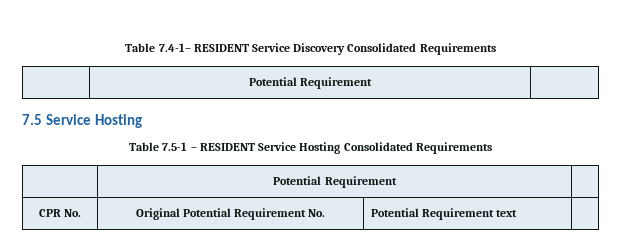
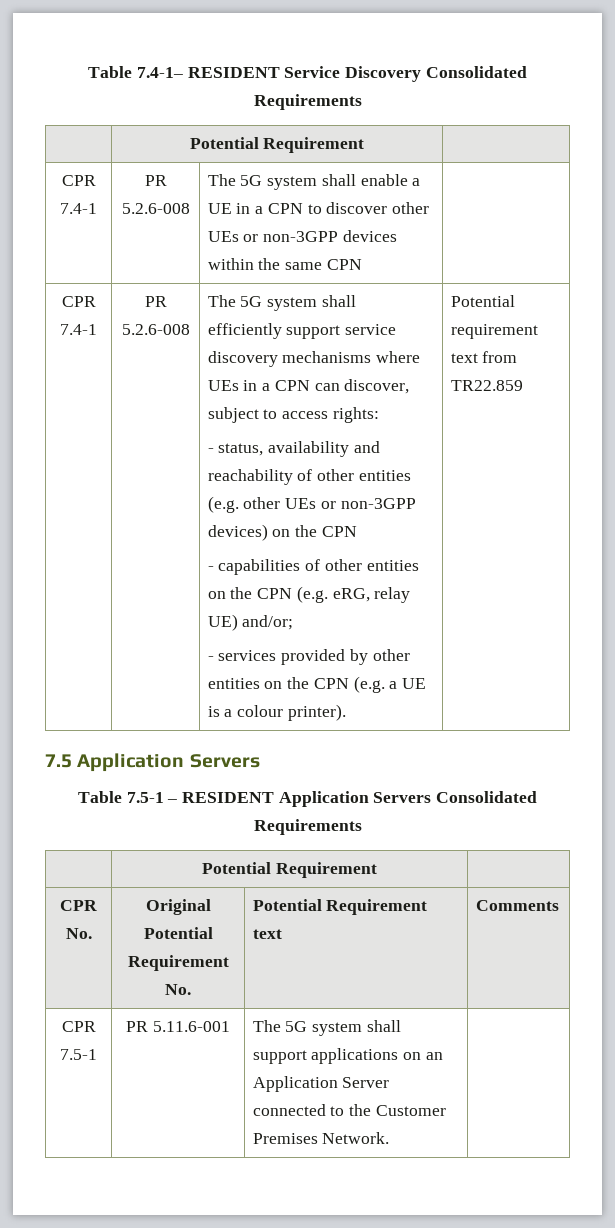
(373, 83) none -> [61,175,96,186] [60,203,97,214] [144,175,167,186] [121,203,190,214] [207,174,421,190] [207,202,430,214] [207,230,397,242] [207,258,362,270] [61,296,96,307] [60,324,97,335] [144,296,167,307] [121,324,190,335] [207,295,356,311] [207,323,397,339] [207,351,421,367] [207,379,410,394] [207,407,379,423] [207,441,380,457] [207,469,411,485] [207,496,416,513] [207,524,357,541] [207,559,419,575] [207,586,411,603] [207,614,294,631] [207,649,410,665] [207,676,427,693] [207,704,346,721] [450,295,515,307] [450,324,538,339] [450,351,518,363] [450,380,523,391] // CPR 7.4-1 | PR 5.2.6-008 | The 5G system shall enable a UE in a CPN to discover other UEs or non-3GPP devices within the same CPN | // CPR 7.4-1 | PR 5.2.6-008 | The 5G system shall efficiently support service discovery mechanisms where UEs in a CPN can discover, subject to access rights: // - status, availability and reachability of other entities (e.g. other UEs or non-3GPP devices) on the CPN // - capabilities of other entities on the CPN (e.g. eRG, relay UE) and/or; // - services provided by other entities on the CPN (e.g. a UE is a colour printer). | Potential requirement text from TR22.859
[45,114,142,128] Service Hosting -> [77,753,260,772] Application Servers
[258,142,341,154] Service Hosting -> [278,791,432,807] Application Servers
(518, 213) none -> [475,900,559,911] [61,1021,96,1032] [60,1049,97,1060] [126,1021,230,1032] [252,1020,401,1036] [252,1048,443,1064] [252,1076,390,1092] [252,1104,446,1116] [252,1132,390,1144] | Comments // CPR 7.5-1 | PR 5.11.6-001 | The 5G system shall support applications on an Application Server connected to the Customer Premises Network.

